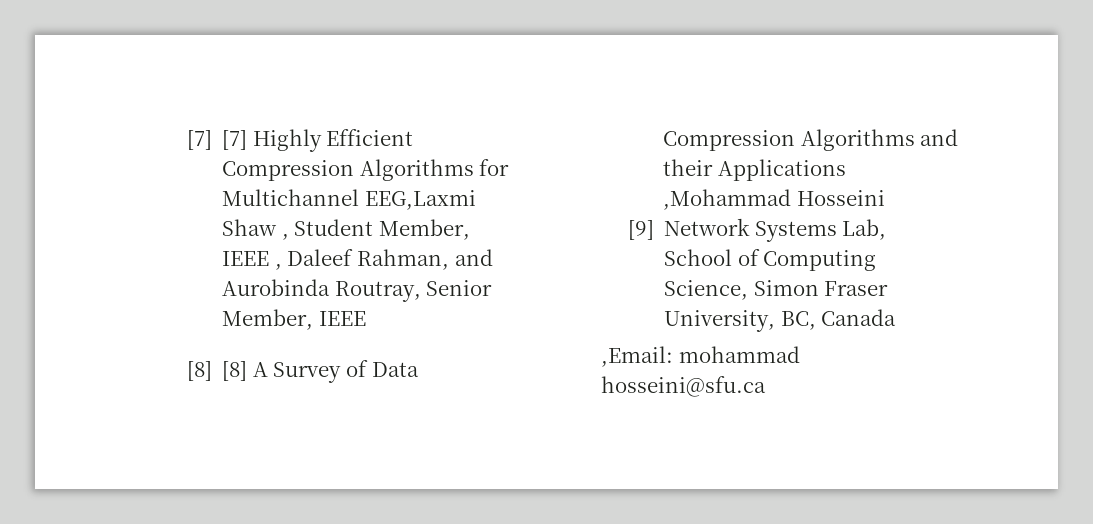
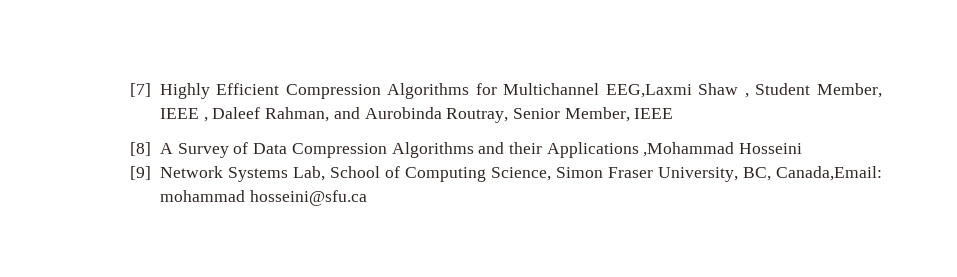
[187,130,248,150] [7] [7] -> [130,83,152,97] [7]
[222,361,248,381] [8] -> (152, 149) none
[821,309,897,326] [601,346,674,367] Canada // ,Email: -> [776,166,883,181] Canada,Email:

